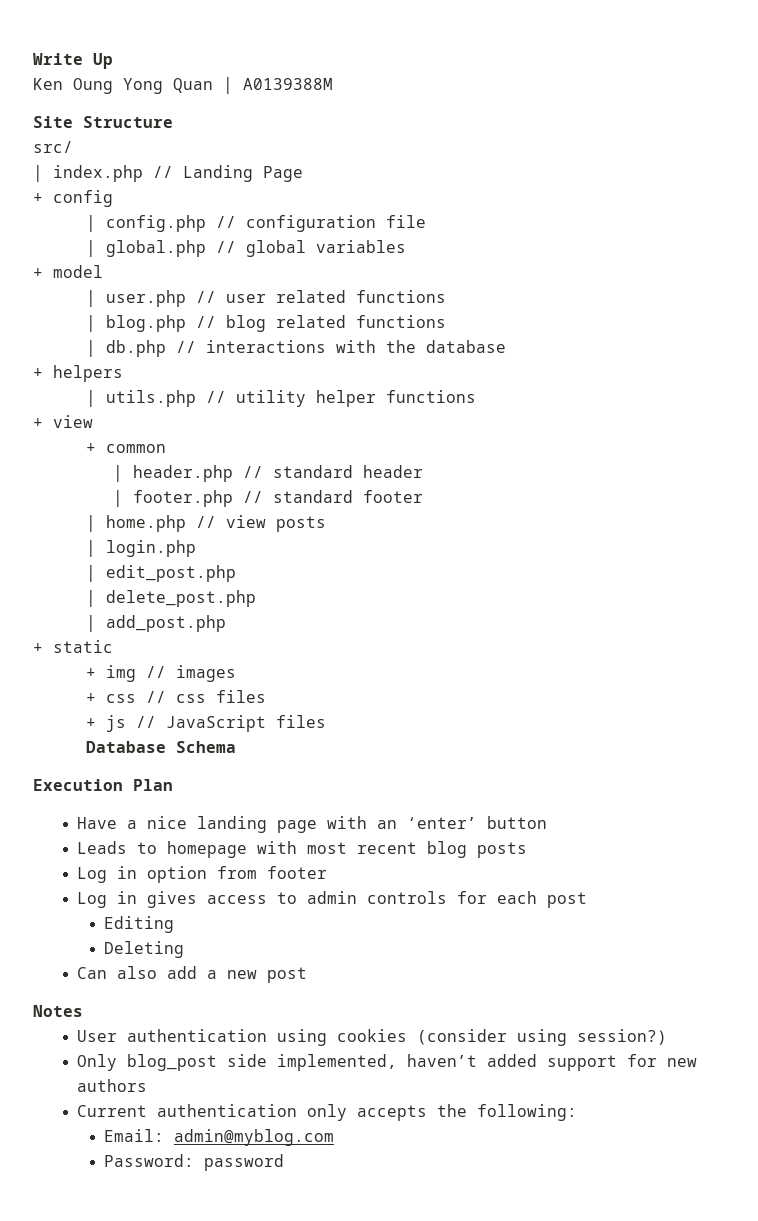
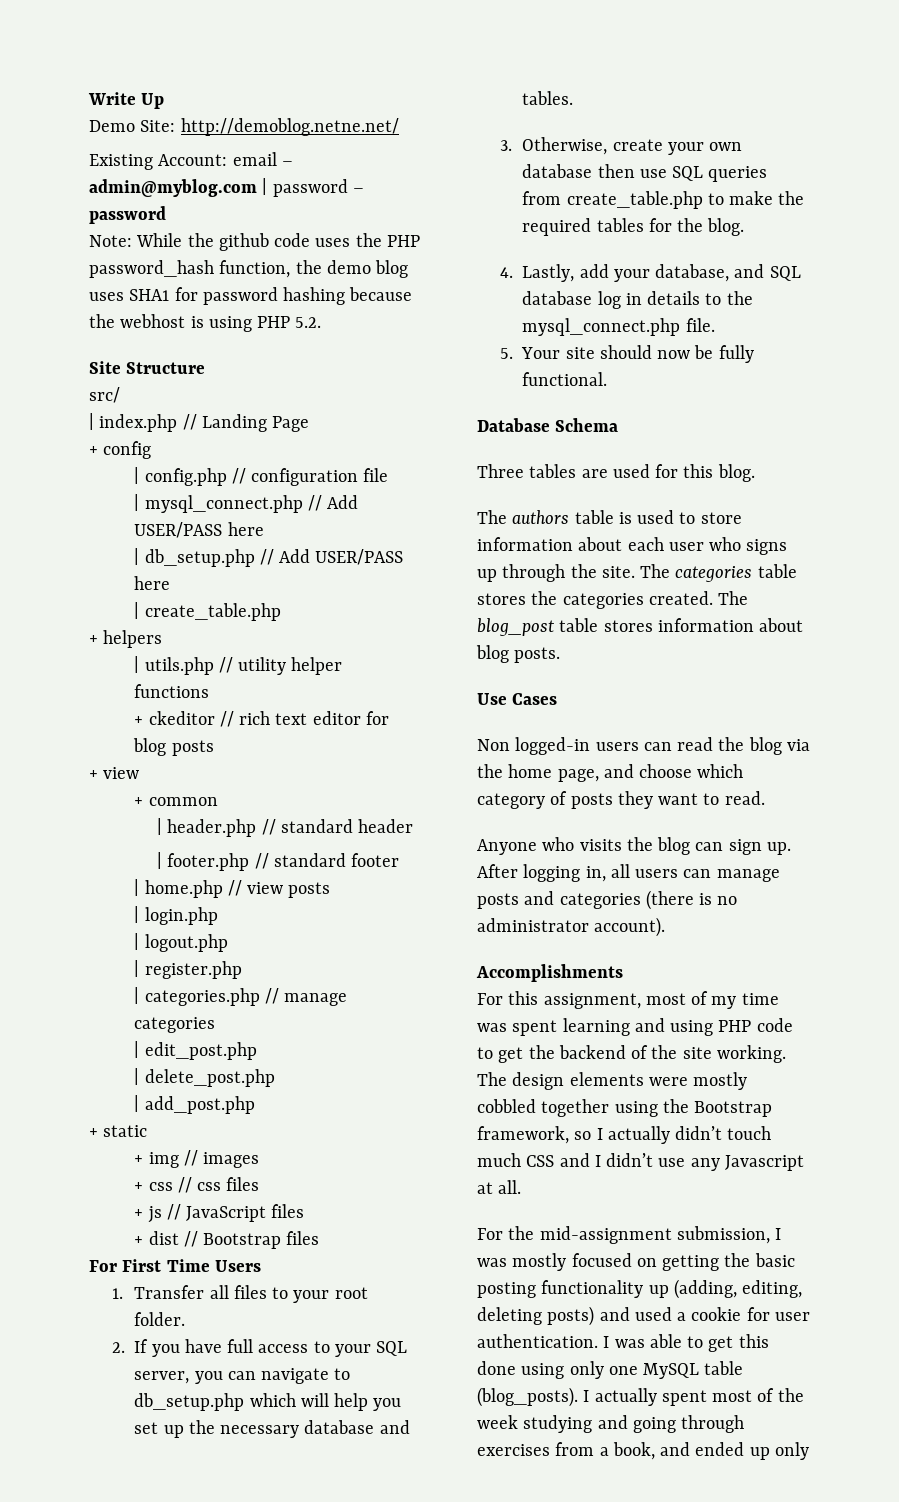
[33,77,333,94] Ken Oung Yong Quan | A0139388M -> [89,118,399,136] [89,152,293,170] [89,178,364,197] [89,206,166,224] [89,233,420,251] [89,260,409,278] [89,287,413,305] [89,314,322,332] Demo Site: http://demoblog.netne.net/ // Existing Account: email – admin@myblog.com | password – password // Note: While the github code uses the PHP password_hash function, the demo blog uses SHA1 for password hashing because the webhost is using PHP 5.2.
[106,240,407,257] [33,265,103,278] [86,290,447,307] [86,315,447,332] [86,340,507,357] global.php // global variables // + model // | user.php // user related functions // | blog.php // blog related functions // | db.php // interactions with the database -> [144,495,359,513] [134,522,264,538] [134,548,404,567] [134,576,171,590] [134,602,281,621] mysql_connect.php // Add USER/PASS here // | db_setup.php // Add USER/PASS here // | create_table.php
(477, 396) none -> [134,711,389,727] [133,738,214,756] // + ckeditor // rich text editor for blog posts
(197, 548) none -> [134,933,228,952] [134,960,242,979] [134,987,348,1006] [134,1017,216,1033] // | logout.php // | register.php // | categories.php // manage categories
[86,741,237,753] [33,779,173,791] [77,816,548,833] [77,841,528,858] [77,866,328,883] [77,891,588,908] [104,916,175,933] [104,941,185,958] [77,966,308,983] [33,1005,83,1017] [77,1029,668,1046] [77,1054,698,1071] [77,1079,148,1092] [77,1104,578,1121] [104,1129,335,1146] [104,1154,285,1171] Database Schema // Execution Plan // Have a nice landing page with an ‘enter’ button // Leads to homepage with most recent blog posts // Log in option from footer // Log in gives access to admin controls for each post // Editing // Deleting // Can also add a new post // Notes // User authentication using cookies (consider using session?) // Only blog_post side implemented, haven’t added support for new authors // Current authentication only accepts the following: // Email: admin@myblog.com // Password: password -> [134,1231,320,1249] [89,1259,261,1272] [111,1285,368,1303] [134,1312,186,1326] [111,1339,408,1357] [134,1368,351,1384] [134,1393,402,1411] [134,1420,410,1438] [522,91,574,105] [499,137,743,155] [522,164,768,182] [522,191,805,209] [522,218,745,236] [499,264,801,282] [522,291,753,309] [522,318,715,336] [499,345,754,363] [522,372,608,386] [477,418,619,432] [477,464,755,482] [477,510,742,524] [477,537,788,555] [477,564,797,582] [477,591,749,609] [477,618,804,636] [476,645,561,663] [477,693,558,705] [477,737,810,755] [477,764,744,782] [477,791,765,809] [477,837,791,855] [477,864,780,882] [477,890,738,910] [477,917,666,937] [476,964,623,982] [477,991,779,1009] [477,1018,793,1036] [477,1045,786,1063] [477,1072,748,1090] [477,1099,773,1117] [477,1126,772,1144] [477,1153,804,1171] [477,1180,522,1194] [477,1226,782,1244] [477,1253,795,1271] [477,1279,803,1299] [477,1306,810,1326] [477,1334,769,1352] [477,1361,744,1379] [477,1387,804,1407] [477,1415,745,1433] [477,1442,809,1460] + dist // Bootstrap files // For First Time Users // 1. Transfer all files to your root folder. // 2. If you have full access to your SQL server, you can navigate to db_setup.php which will help you set up the necessary database and tables. // 3. Otherwise, create your own database then use SQL queries from create_table.php to make the required tables for the blog. // 4. Lastly, add your database, and SQL database log in details to the mysql_connect.php file. // 5. Your site should now be fully functional. // Database Schema // Three tables are used for this blog. // The authors table is used to store information about each user who signs up through the site. The categories table stores the categories created. The blog_post table stores information about blog posts. // Use Cases // Non logged-in users can read the blog via the home page, and choose which category of posts they want to read. // Anyone who visits the blog can sign up. After logging in, all users can manage posts and categories (there is no administrator account). // Accomplishments // For this assignment, most of my time was spent learning and using PHP code to get the backend of the site working. The design elements were mostly cobbled together using the Bootstrap framework, so I actually didn’t touch much CSS and I didn’t use any Javascript at all. // For the mid-assignment submission, I was mostly focused on getting the basic posting functionality up (adding, editing, deleting posts) and used a cookie for user authentication. I was able to get this done using only one MySQL table (blog_posts). I actually spent most of the week studying and going through exercises from a book, and ended up only

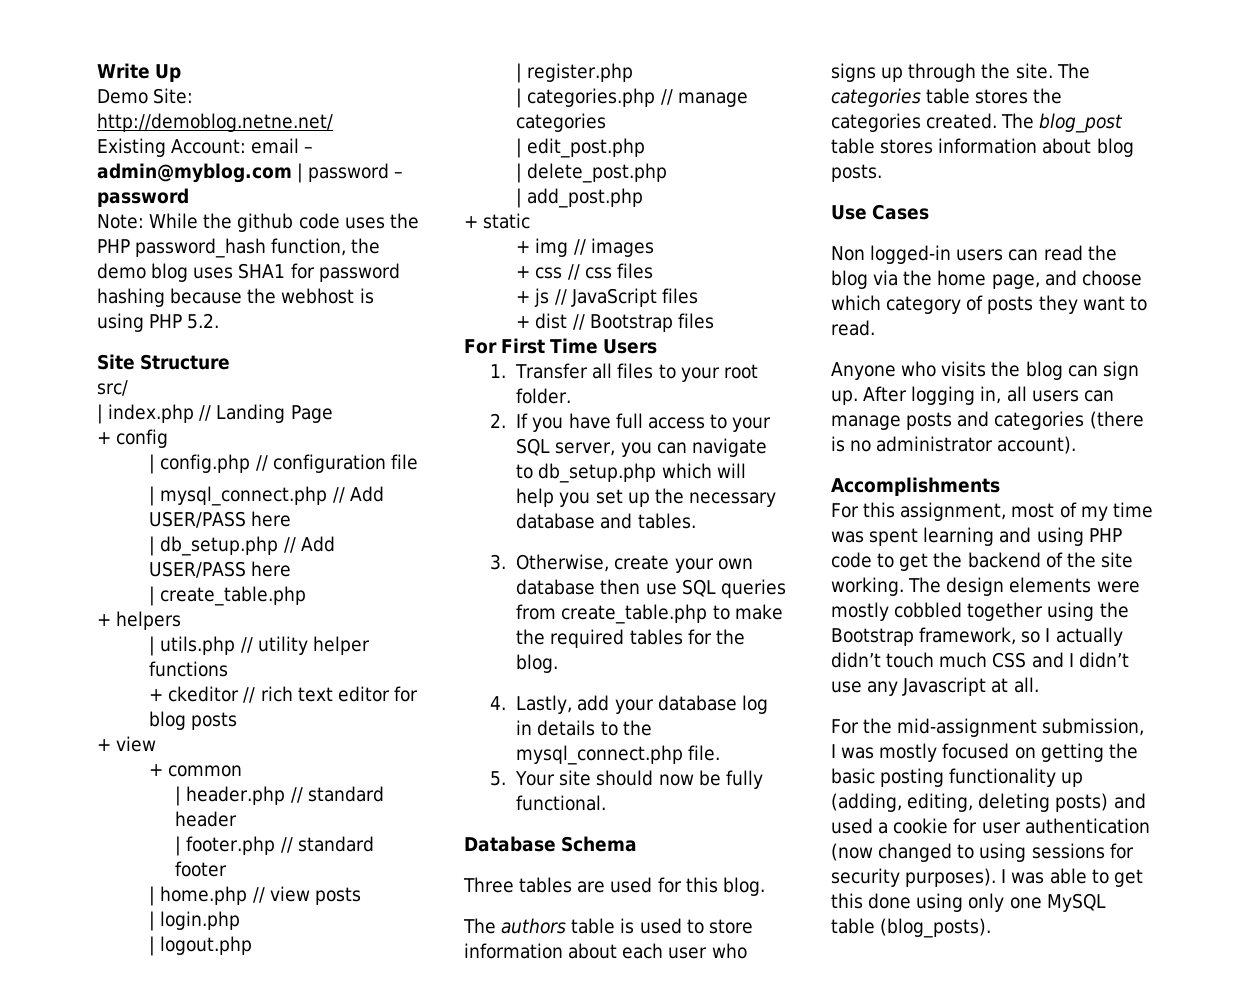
[655,264,801,282] database, and SQL -> (654, 706) none
[477,1334,598,1348] authentication. -> [1024,818,1150,834] [831,843,1134,862] [831,868,997,887] authentication (now changed to using sessions for security purposes).
[583,1388,804,1406] [477,1415,745,1433] [477,1442,809,1460] I actually spent most of the week studying and going through exercises from a book, and ended up only -> (992, 928) none

